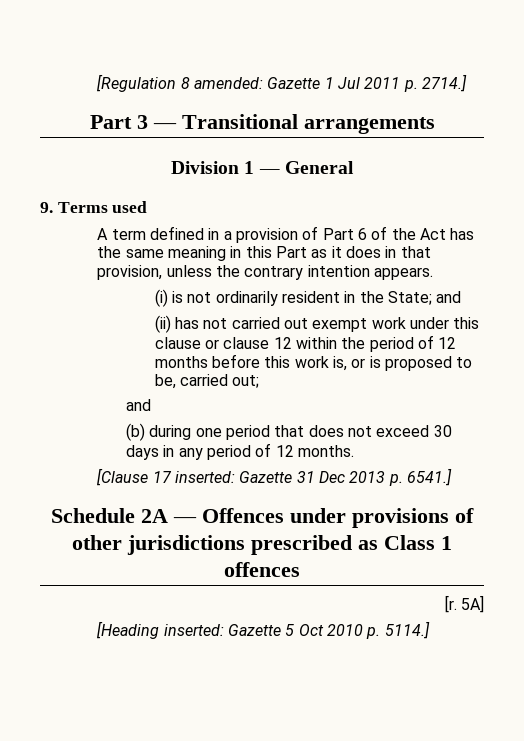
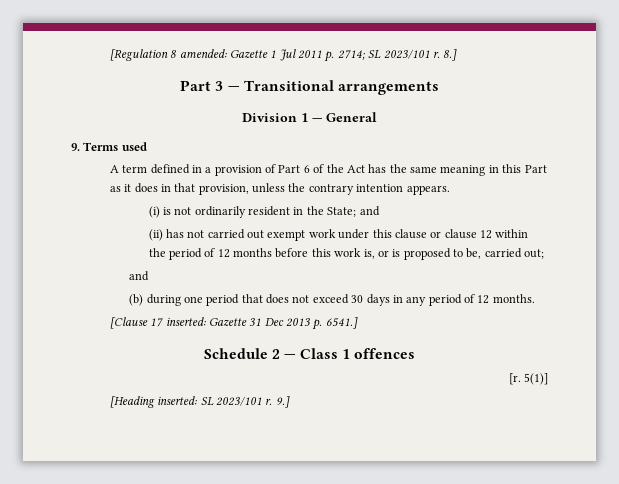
[421,74,467,92] 2714.] -> [337,49,458,61] 2714; SL 2023/101 r. 8.]
[141,508,474,528] [72,535,378,555] 2A — Offences under provisions of other jurisdictions prescribed as -> [271,349,296,359] 2 —
[461,595,484,613] 5A] -> [524,373,548,385] 5(1)]
[228,621,430,639] Gazette 5 Oct 2010 p. 5114.] -> [200,396,290,408] SL 2023/101 r. 9.]

